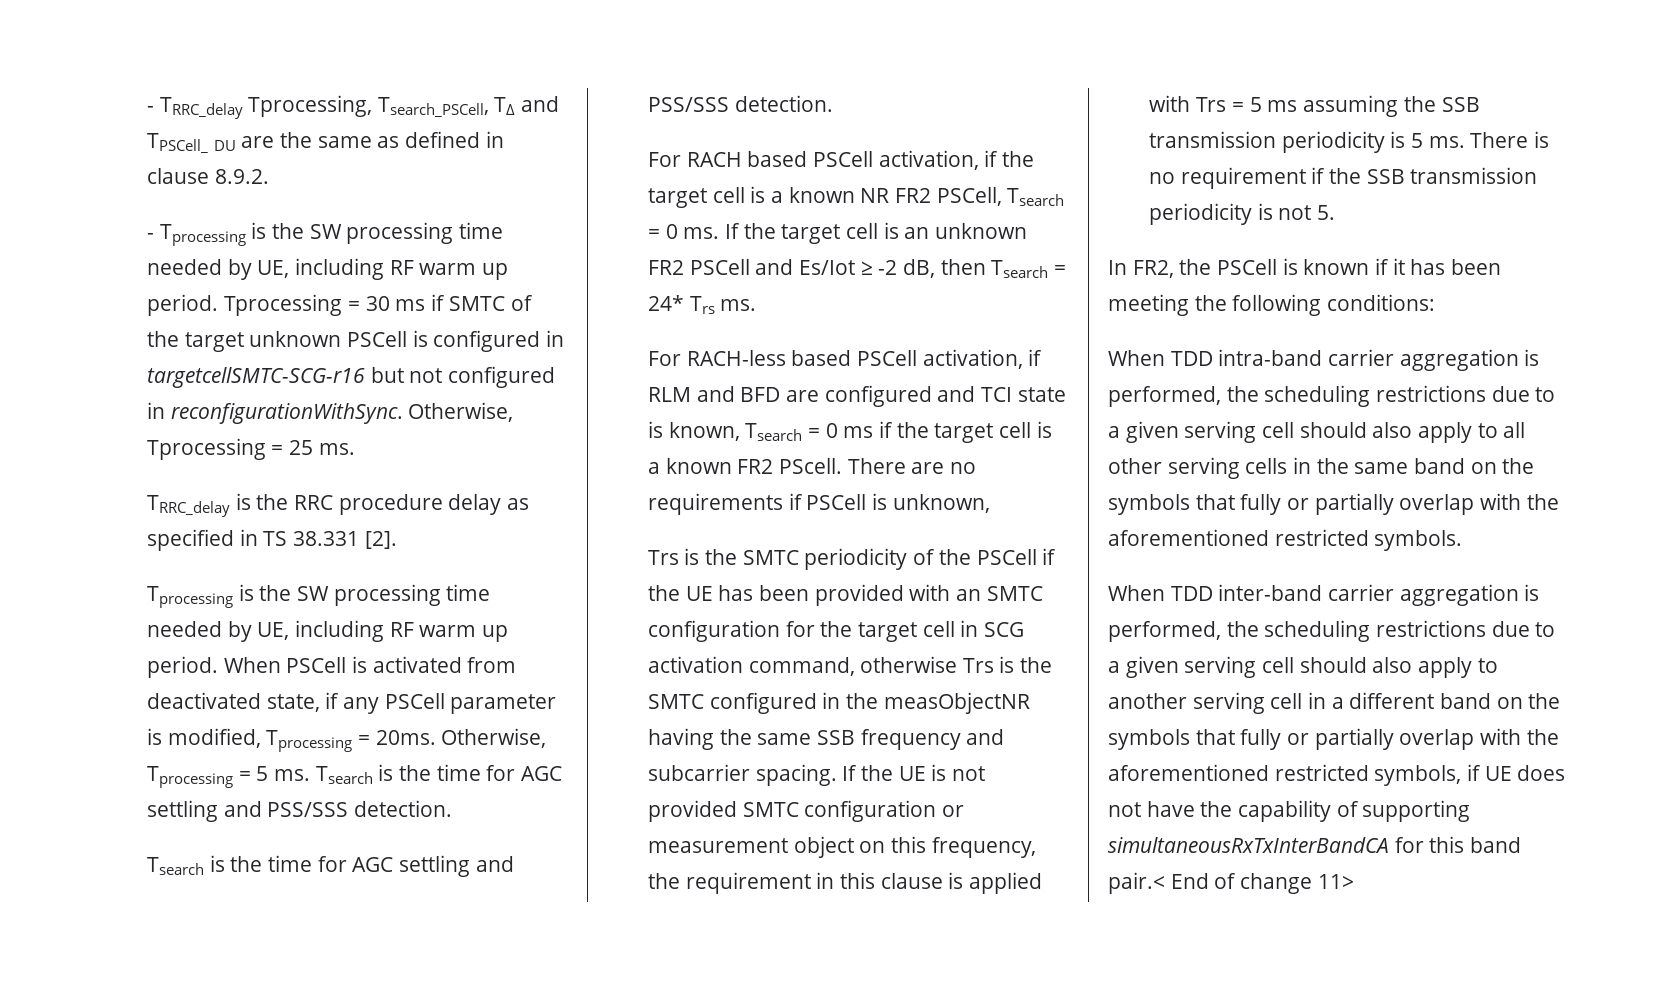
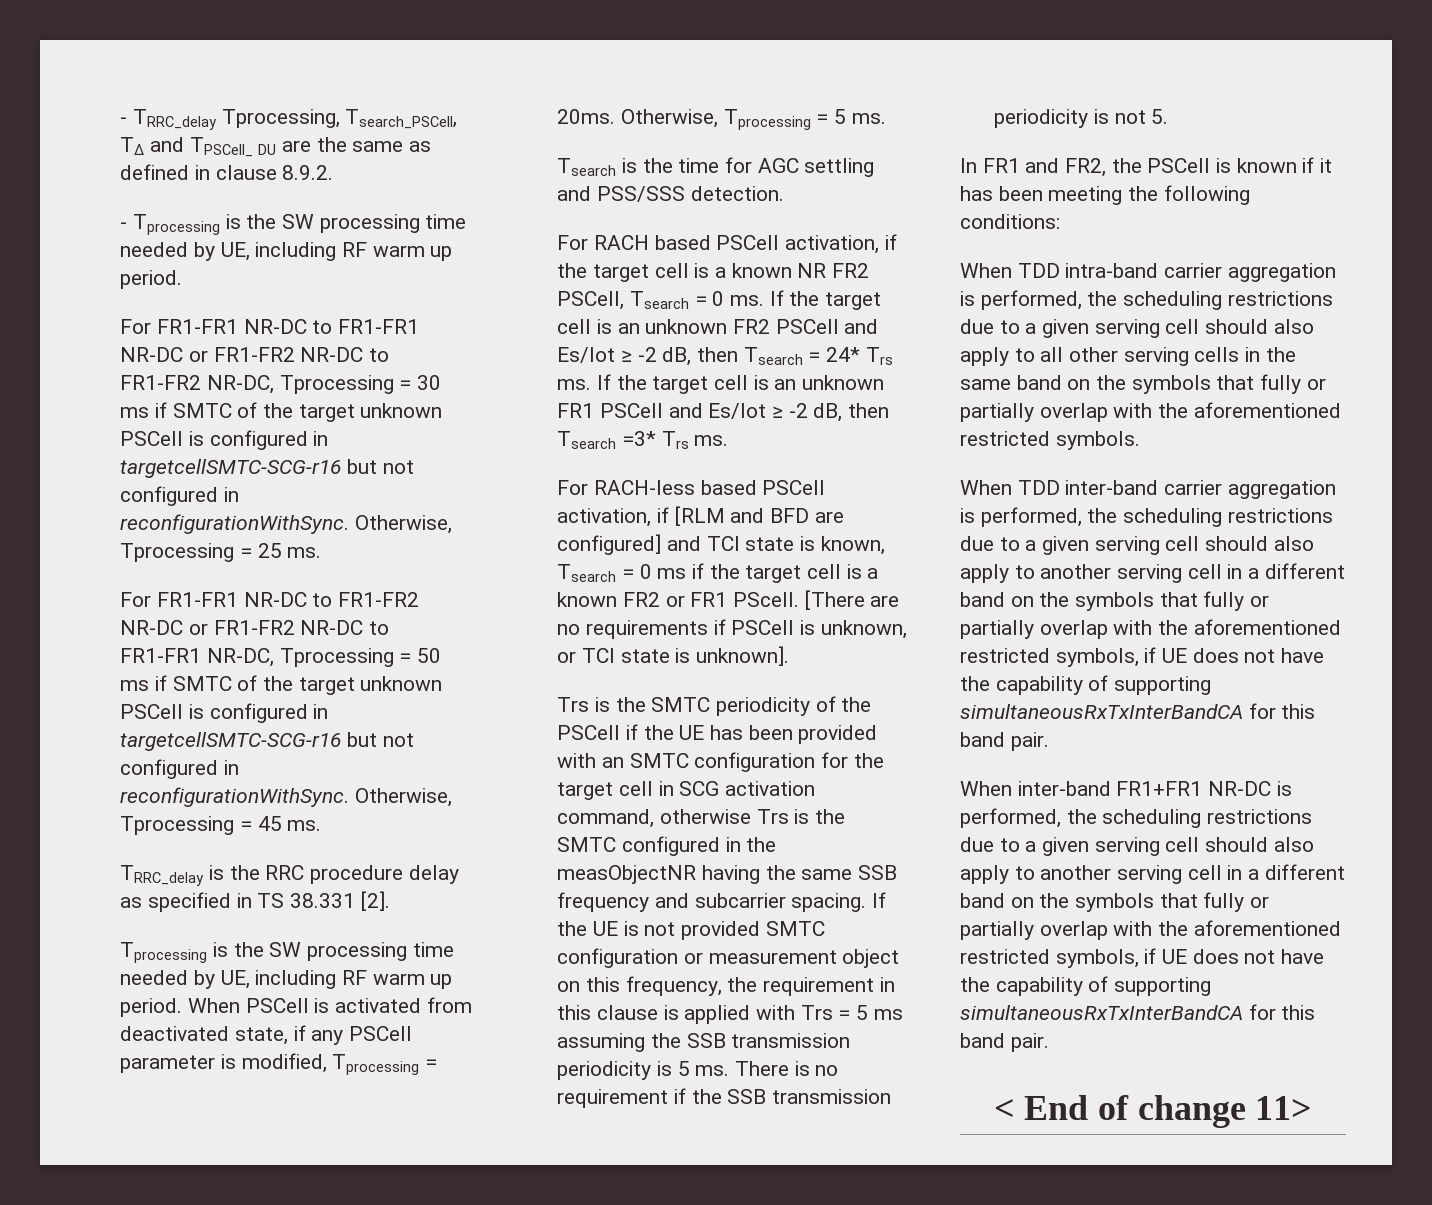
(218, 305) none -> [120,319,419,334] [120,347,389,362] [120,375,274,394] // For FR1-FR1 NR-DC to FR1-FR1 NR-DC or FR1-FR2 NR-DC to FR1-FR2 NR-DC,
(355, 449) none -> [120,592,419,607] [120,620,389,635] [120,648,441,667] [120,675,443,695] [120,703,329,723] [120,732,414,751] [120,759,239,779] [120,787,452,807] [120,816,322,835] // For FR1-FR1 NR-DC to FR1-FR2 NR-DC or FR1-FR2 NR-DC to FR1-FR1 NR-DC, Tprocessing = 50 ms if SMTC of the target unknown PSCell is configured in targetcellSMTC-SCG-r16 but not configured in reconfigurationWithSync. Otherwise, Tprocessing = 45 ms.
[315,764,562,784] [146,800,452,822] Tsearch is the time for AGC settling and PSS/SSS detection. -> (886, 118) none
(757, 305) none -> [596,374,884,394] [557,403,889,422] [557,431,729,449] If the target cell is an unknown FR1 PSCell and Es/Iot ≥ -2 dB, then Tsearch =3* Trs ms.
[647,387,691,402] RLM -> [674,506,725,526] [RLM
[824,385,932,407] configured -> [557,534,662,555] configured]
[778,458,906,474] PScell. There -> [665,590,865,610] or FR1 PScell. [There
(990, 503) none -> [557,646,789,666] or TCI state is unknown].
(1127, 267) none -> [982,158,1060,173] FR1 and
[1108,872,1165,894] pair.< -> [1010,732,1049,751] [960,781,1292,796] [960,808,1313,828] [960,837,1314,856] [960,864,1345,884] [960,892,1270,912] [960,920,1341,940] [960,948,1325,968] [960,976,1212,996] [960,1004,1316,1020] [960,1033,1049,1052] [993,1099,1015,1120] pair. // When inter-band FR1+FR1 NR-DC is performed, the scheduling restrictions due to a given serving cell should also apply to another serving cell in a different band on the symbols that fully or partially overlap with the aforementioned restricted symbols, if UE does not have the capability of supporting simultaneousRxTxInterBandCA for this band pair. // <

